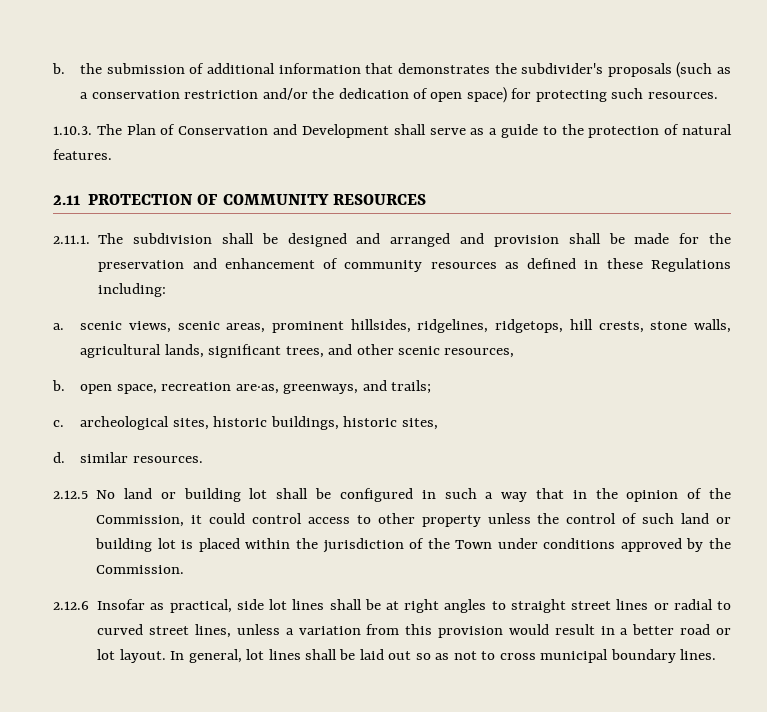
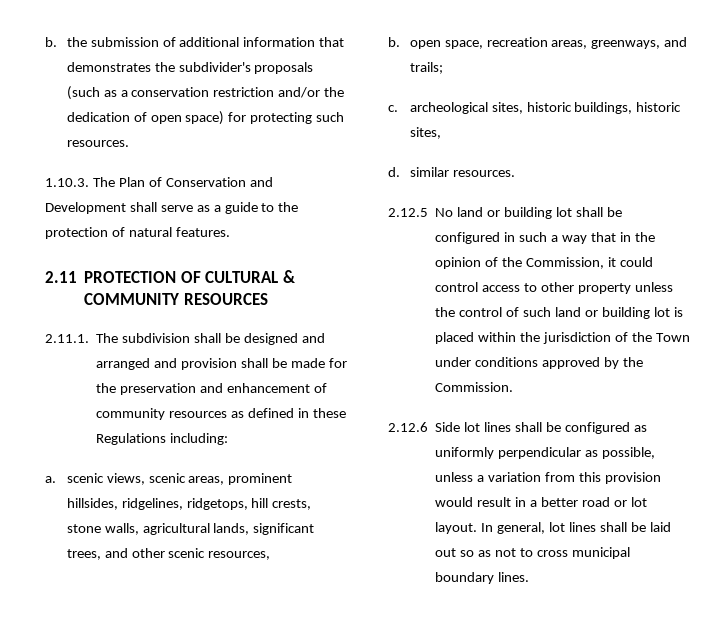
(219, 199) none -> [205,270,297,283] CULTURAL &
[235,384,279,394] are·as, -> [551,40,588,49] areas,
[97,599,732,613] [97,624,231,638] Insofar as practical, side lot lines shall be at right angles to straight street lines or radial to curved street lines, -> [435,422,647,434] [435,447,655,459] Side lot lines shall be configured as uniformly perpendicular as possible,

